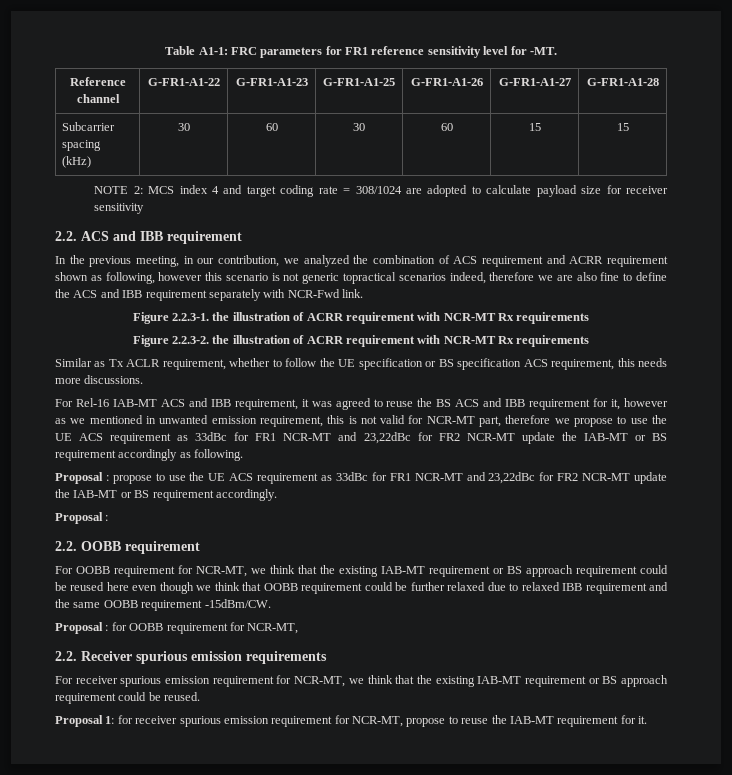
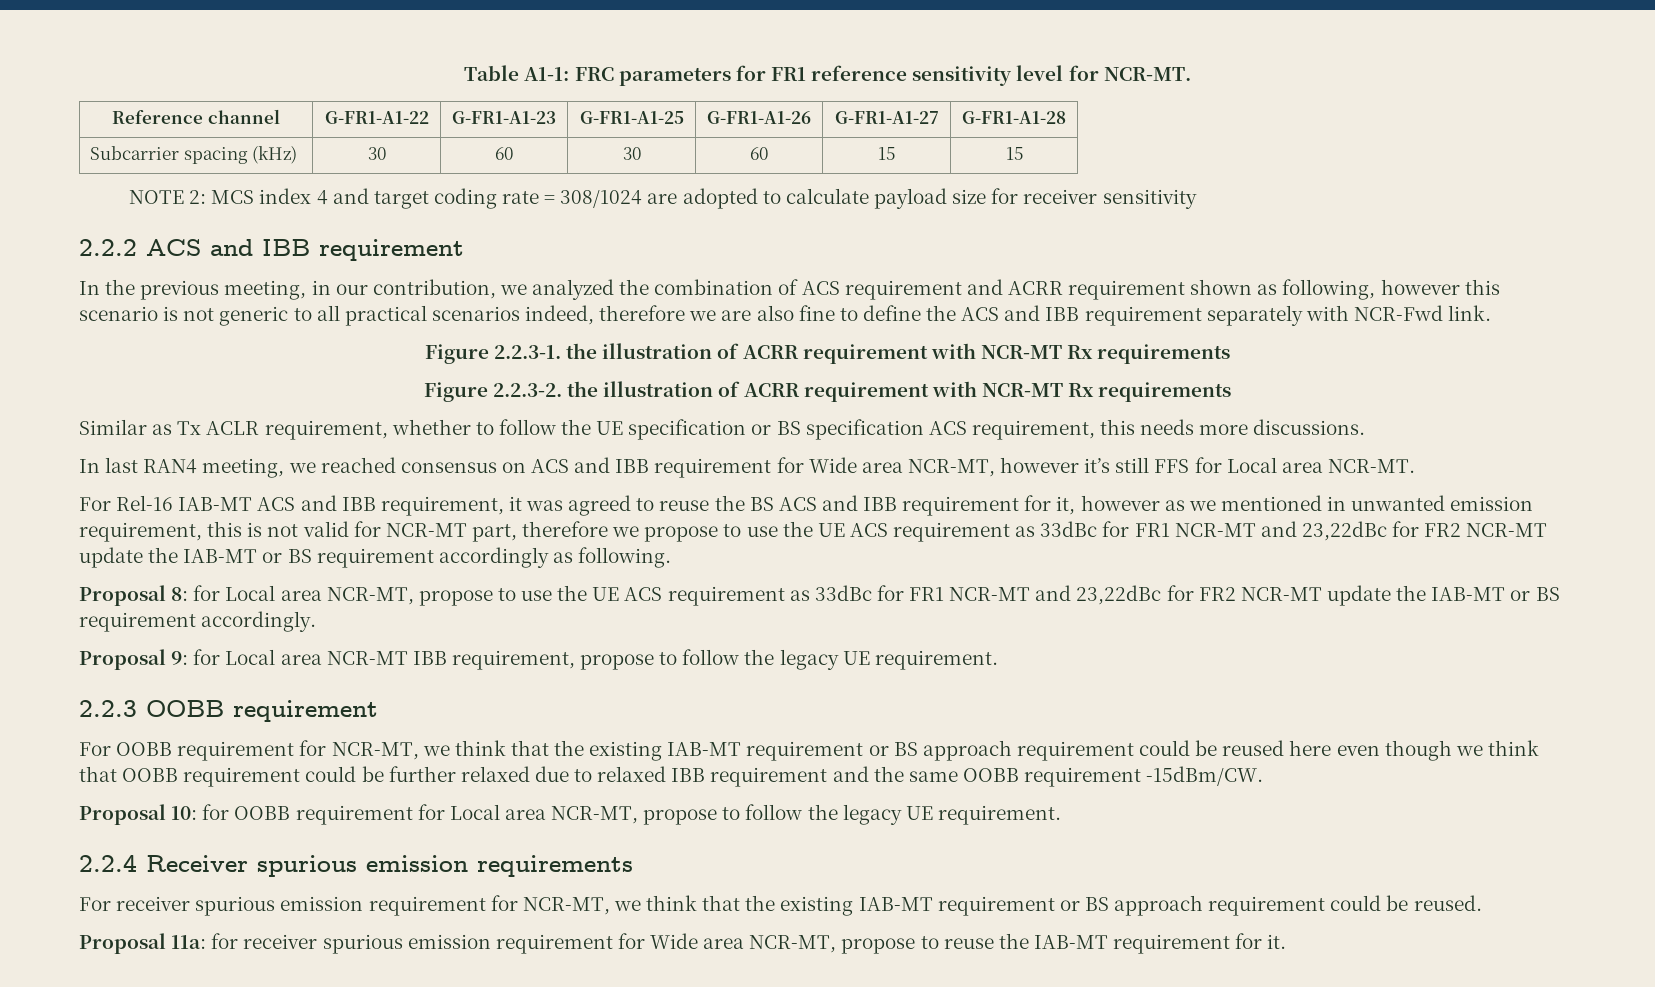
[529,47,557,55] -MT. -> [1103,67,1191,81] NCR-MT.
[55,231,77,241] 2.2. -> [79,239,137,256] 2.2.2
[342,272,396,284] topractical -> [293,305,427,326] to all practical
(144, 379) none -> [79,457,1415,478] // In last RAN4 meeting, we reached consensus on ACS and IBB requirement for Wide area NCR-MT, however it’s still FFS for Local area NCR-MT.
[105,475,109,481] : -> [171,585,414,605] 8: for Local area NCR-MT,
[105,515,109,521] [55,541,77,551] : // 2.2. -> [171,649,998,670] [79,700,137,717] 9: for Local area NCR-MT IBB requirement, propose to follow the legacy UE requirement. // 2.2.3
[105,625,109,631] : -> [171,806,198,820] 10:
[247,623,299,634] [55,651,77,661] NCR-MT, // 2.2. -> [449,804,1061,825] [79,854,137,872] Local area NCR-MT, propose to follow the legacy UE requirement. // 2.2.4
[105,716,115,724] 1: -> [171,935,207,949] 11a:
(350, 719) none -> [650,933,745,949] Wide area

